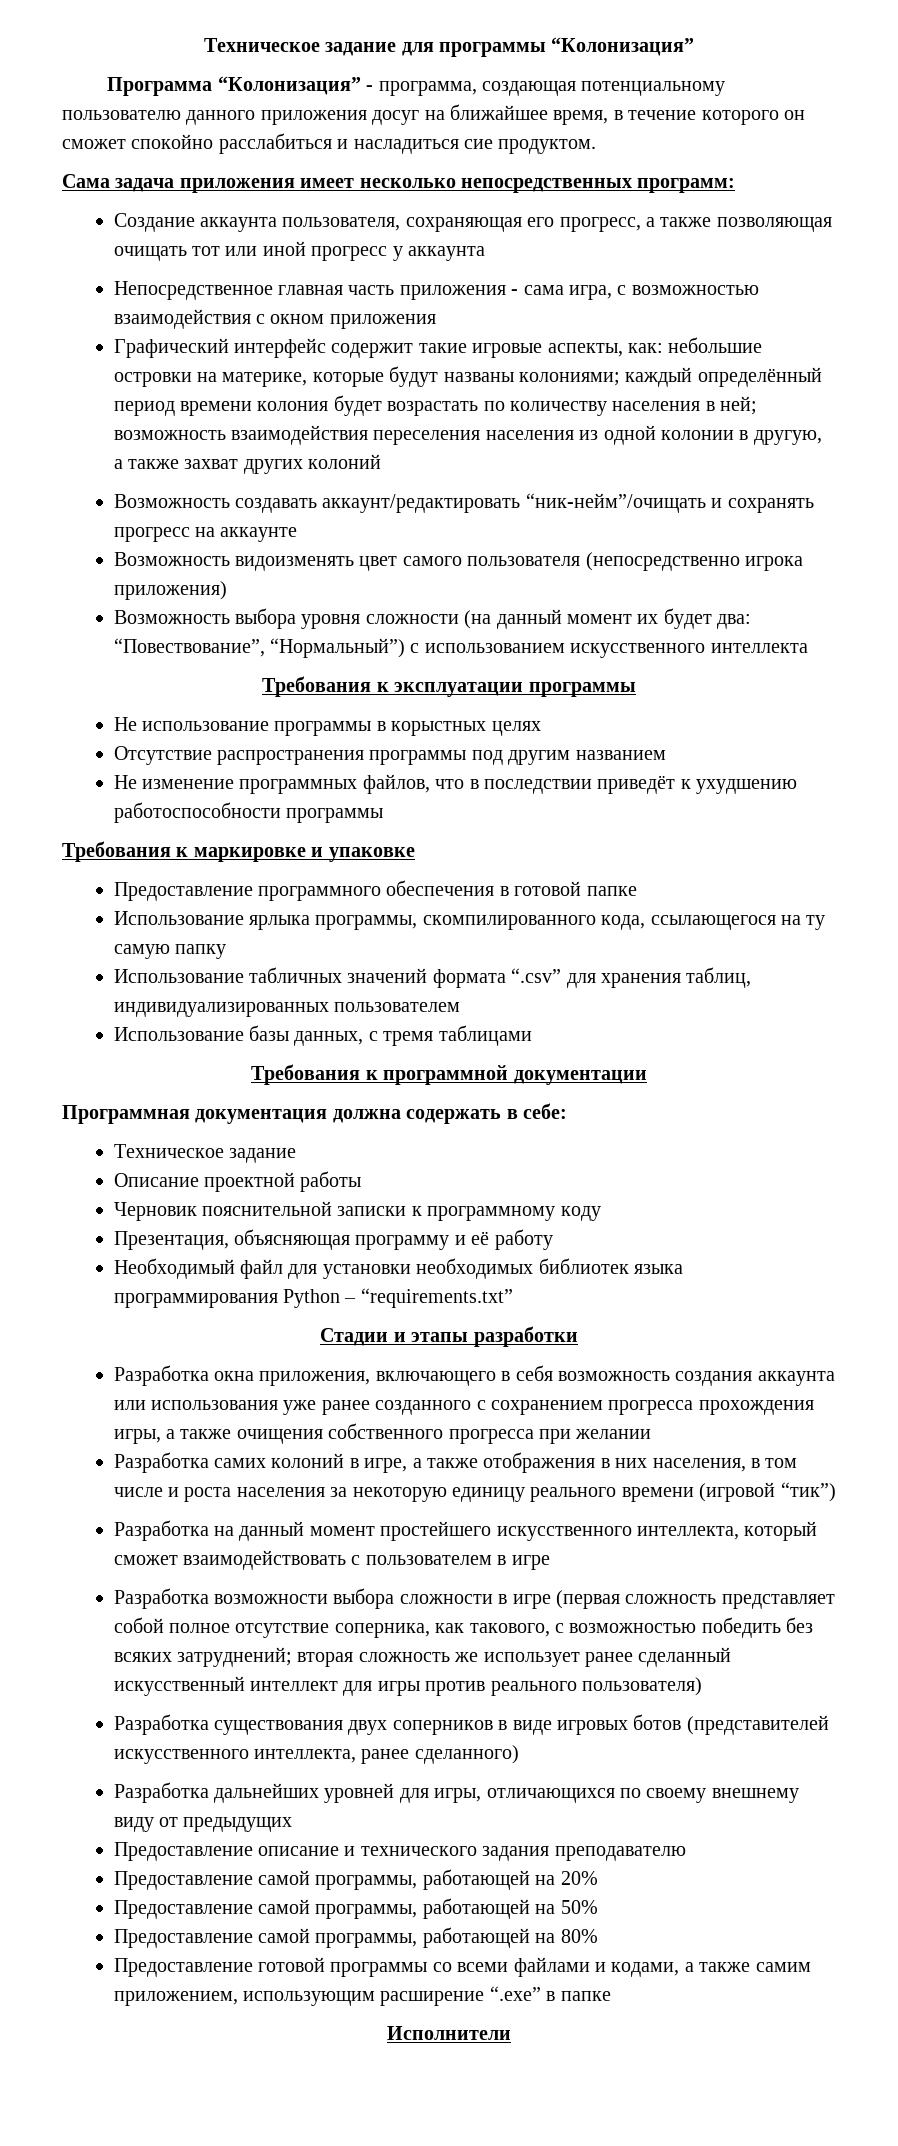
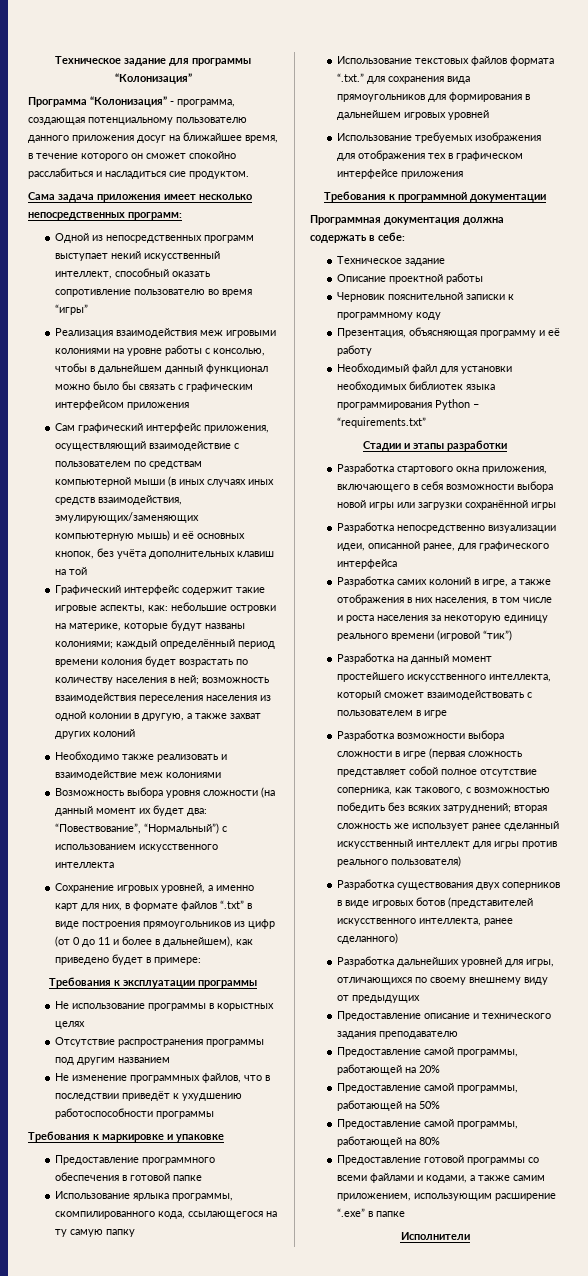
[113,213,832,232] [113,241,486,261] [113,281,759,300] [113,309,436,329] Создание аккаунта пользователя, сохраняющая его прогресс, а также позволяющая очищать тот или иной прогресс у аккаунта // Непосредственное главная часть приложения - сама игра, с возможностью взаимодействия с окном приложения -> [54,233,254,243] [54,251,220,261] [54,268,210,279] [54,289,252,297] [54,304,88,315] [54,328,276,338] [54,345,265,356] [54,363,268,374] [54,381,253,392] [54,400,189,410] [54,423,269,433] [54,441,239,451] [54,461,202,469] [54,476,274,487] [54,495,182,505] [54,512,199,523] [54,530,245,541] [54,548,274,559] [54,567,87,575] Одной из непосредственных программ выступает некий искусственный интеллект, способный оказать сопротивление пользователю во время “игры” // Реализация взаимодействия меж игровыми колониями на уровне работы с консолью, чтобы в дальнейшем данный функционал можно было бы связать с графическим интерфейсом приложения // Сам графический интерфейс приложения, осуществляющий взаимодействие с пользователем по средствам компьютерной мыши (в иных случаях иных средств взаимодействия, эмулирующих/заменяющих компьютерную мышь) и её основных кнопок, без учёта дополнительных клавиш на той
[113,493,814,513] [113,527,298,542] [113,552,804,571] [113,581,227,600] Возможность создавать аккаунт/редактировать “ник-нейм”/очищать и сохранять прогресс на аккаунте // Возможность видоизменять цвет самого пользователя (непосредственно игрока приложения) -> [54,751,227,762] [54,770,221,780] Необходимо также реализовать и взаимодействие меж колониями
(808, 648) none -> [54,883,254,893] [54,900,252,911] [54,919,275,929] [54,936,253,947] [54,954,201,965] // Сохранение игровых уровней, а именно карт для них, в формате файлов “.txt” в виде построения прямоугольников из цифр (от 0 до 11 и более в дальнейшем), как приведено будет в примере:
[249,967,752,988] [113,1002,461,1017] [113,1025,532,1046] табличных значений формата “.csv” для хранения таблиц, индивидуализированных пользователем // Использование базы данных, с тремя таблицами -> [414,56,554,66] [336,73,470,84] [336,92,530,102] [336,110,489,120] [336,132,541,143] [336,150,523,161] [336,169,463,179] текстовых файлов формата “.txt.” для сохранения вида прямоугольников для формирования в дальнейшем игровых уровней // Использование требуемых изображения для отображения тех в графическом интерфейсе приложения
(209, 1375) none -> [396,466,453,474] стартового
[558,1371,835,1386] [113,1400,814,1415] [113,1423,652,1444] возможность создания аккаунта или использования уже ранее созданного с сохранением прогресса прохождения игры, а также очищения собственного прогресса при желании -> [445,481,553,492] [336,500,556,510] [336,522,556,533] [336,541,549,551] [336,559,397,569] возможности выбора новой игры или загрузки сохранённой игры // Разработка непосредственно визуализации идеи, описанной ранее, для графического интерфейса

